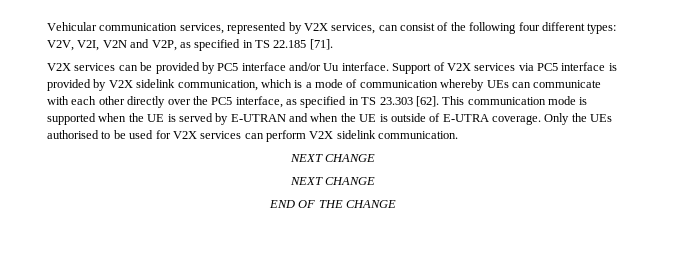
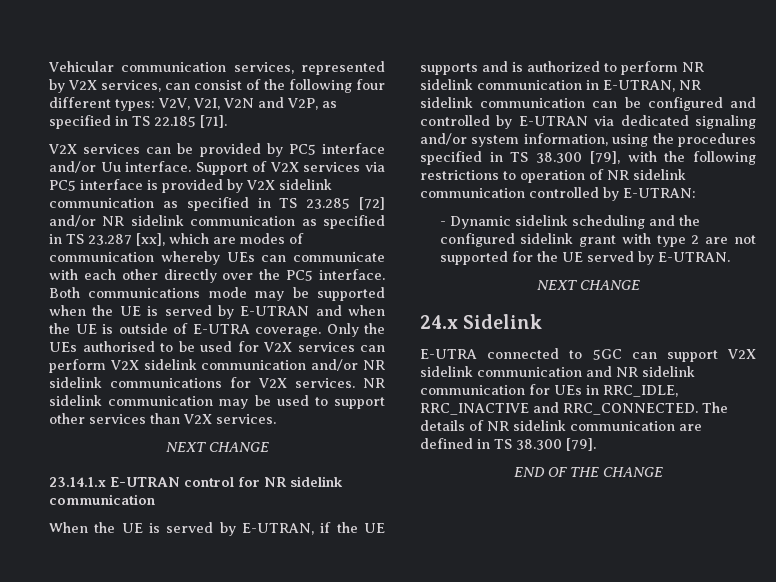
[177,79,343,91] communication, which is a mode -> [49,197,385,211] [49,215,385,229] [49,233,285,246] communication as specified in TS 23.285 [72] and/or NR sidelink communication as specified in TS 23.287 [xx], which are modes
[235,96,588,108] interface, as specified in TS 23.303 [62]. This communication mode is -> [319,269,385,280] [49,287,309,301] interface. Both communications mode may be
[378,131,459,139] [289,154,376,162] [289,177,376,185] communication. // NEXT CHANGE // NEXT CHANGE -> [201,359,385,371] [49,377,385,388] [49,395,385,409] [49,413,276,424] [165,442,269,452] [49,476,343,487] [49,494,155,505] [49,522,385,536] [420,61,704,75] [420,79,701,92] [420,97,756,111] [420,115,756,129] [420,133,756,147] [420,151,756,165] [420,169,686,183] [420,187,696,201] [439,215,700,229] [439,233,756,247] [439,251,730,265] [536,280,640,290] [420,314,543,329] [420,348,756,362] [420,366,695,377] [420,384,678,397] [420,402,728,415] [420,420,702,431] [420,438,596,451] communication and/or NR sidelink communications for V2X services. NR sidelink communication may be used to support other services than V2X services. // NEXT CHANGE // 23.14.1.x E-UTRAN control for NR sidelink communication // When the UE is served by E-UTRAN, if the UE supports and is authorized to perform NR sidelink communication in E-UTRAN, NR sidelink communication can be configured and controlled by E-UTRAN via dedicated signaling and/or system information, using the procedures specified in TS 38.300 [79], with the following restrictions to operation of NR sidelink communication controlled by E-UTRAN: // - Dynamic sidelink scheduling and the configured sidelink grant with type 2 are not supported for the UE served by E-UTRAN. // NEXT CHANGE // 24.x Sidelink // E-UTRA connected to 5GC can support V2X sidelink communication and NR sidelink communication for UEs in RRC_IDLE, RRC_INACTIVE and RRC_CONNECTED. The details of NR sidelink communication are defined in TS 38.300 [79].

